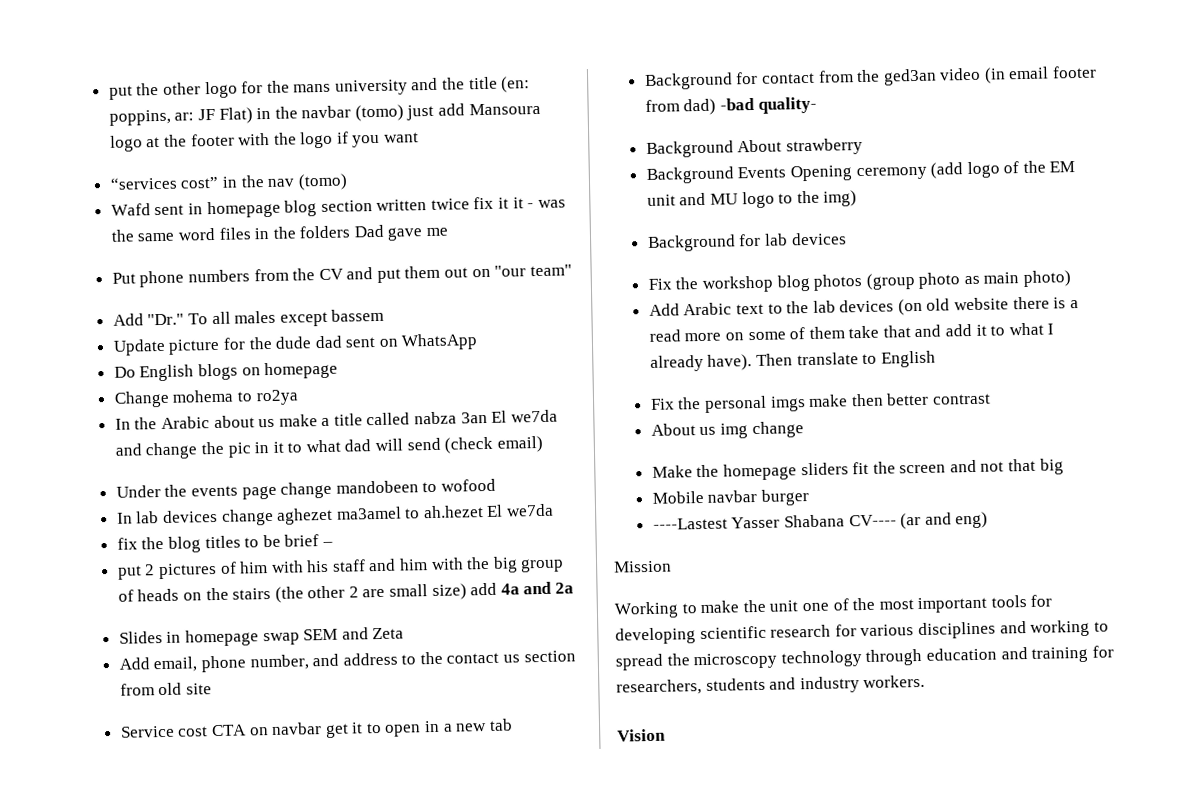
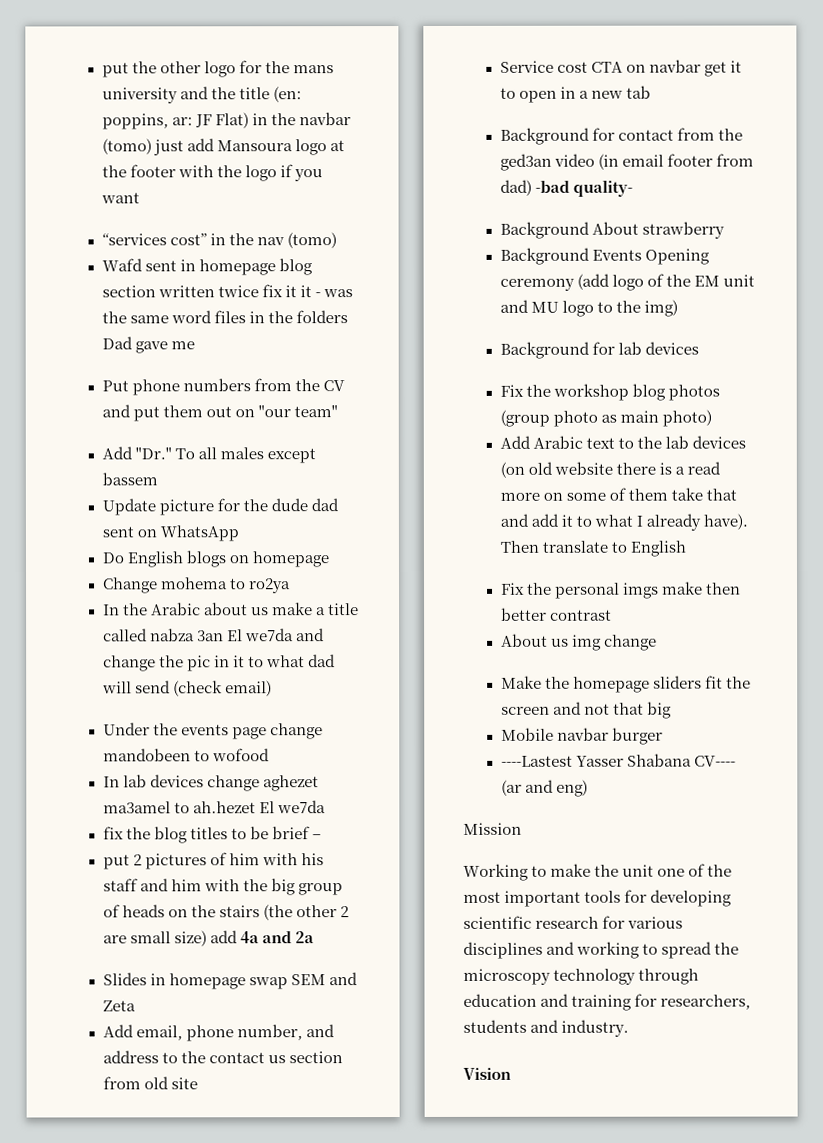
[799,674,926,694] industry workers. -> [561,1019,630,1037] industry.

